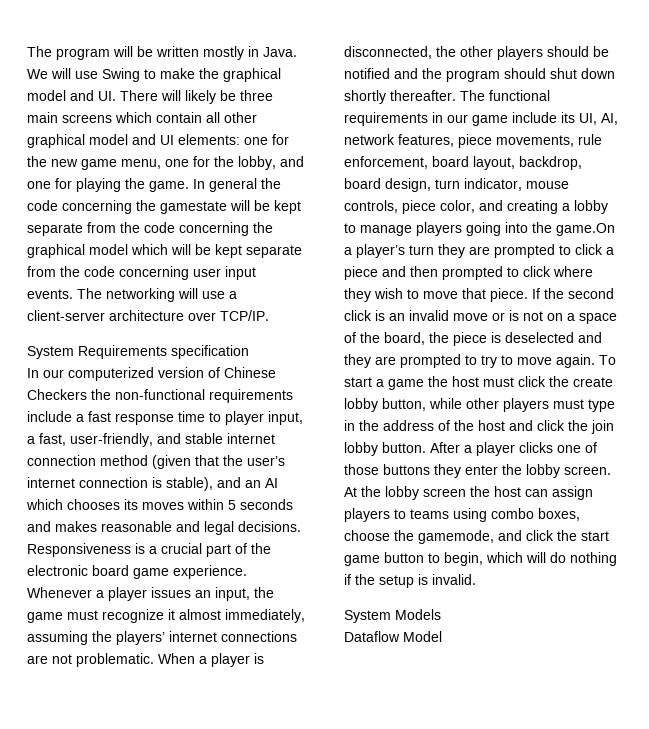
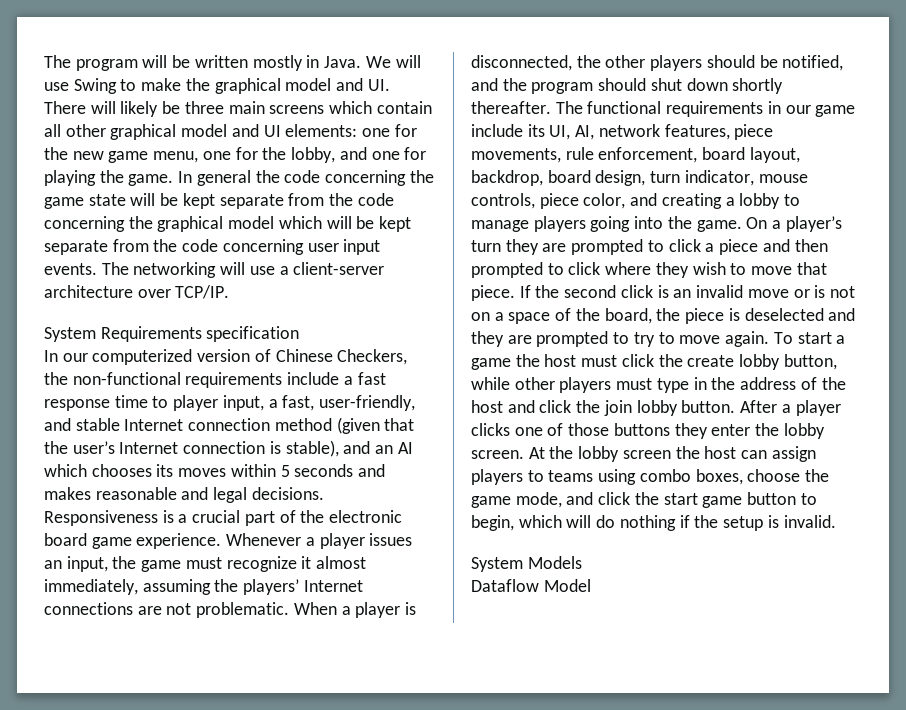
[160,201,227,214] gamestate -> [44,194,126,209] game state
[27,389,87,400] Checkers -> [337,349,408,365] Checkers,
[227,433,275,444] internet -> [124,419,184,431] Internet
[27,477,75,488] internet -> [119,442,179,454] Internet
[169,631,217,642] internet -> [303,580,363,592] Internet
[344,68,390,79] notified -> [782,55,844,71] notified,
[556,223,615,236] game.On -> [696,217,768,232] game. On
[418,530,494,544] gamemode, -> [471,492,562,508] game mode,

